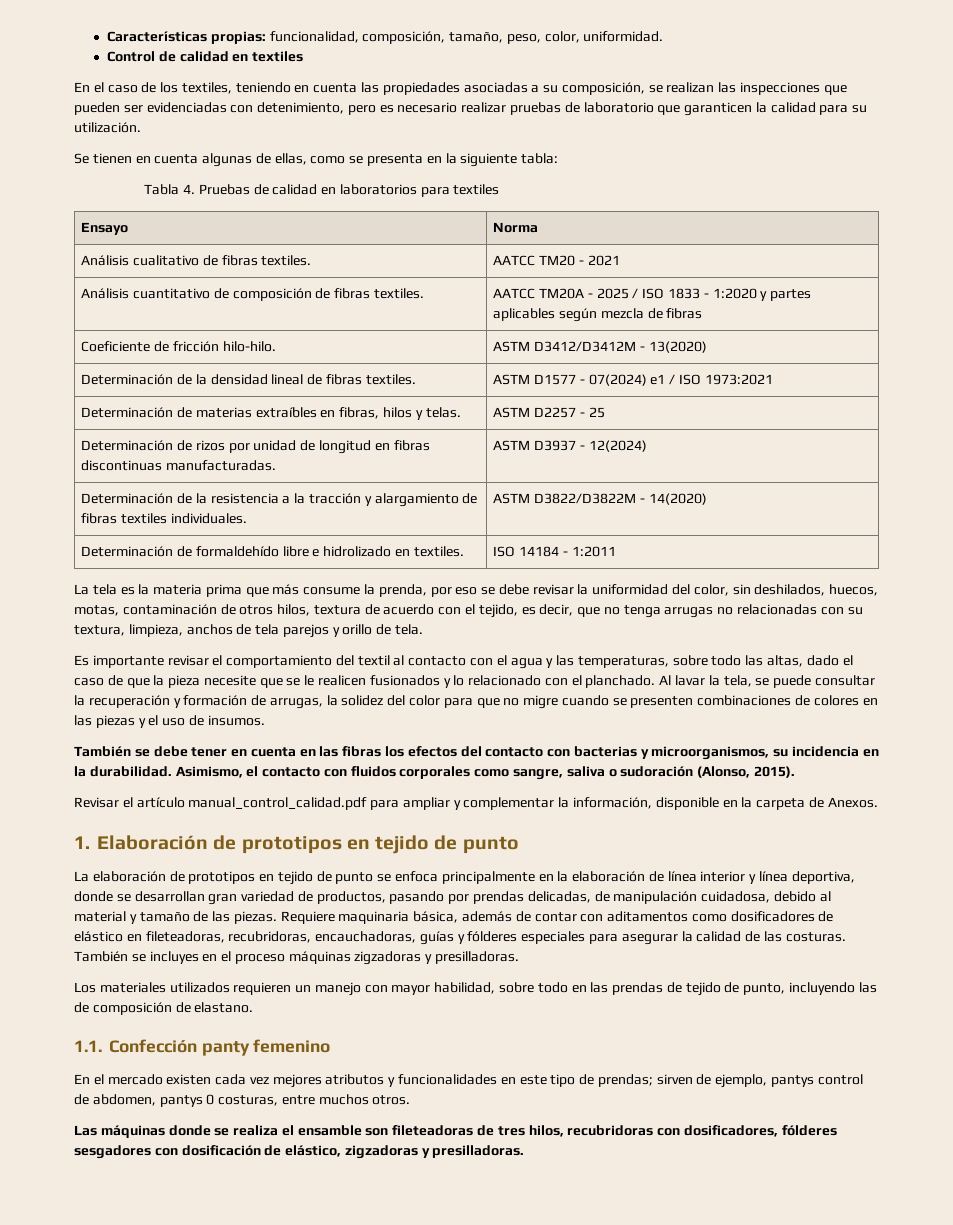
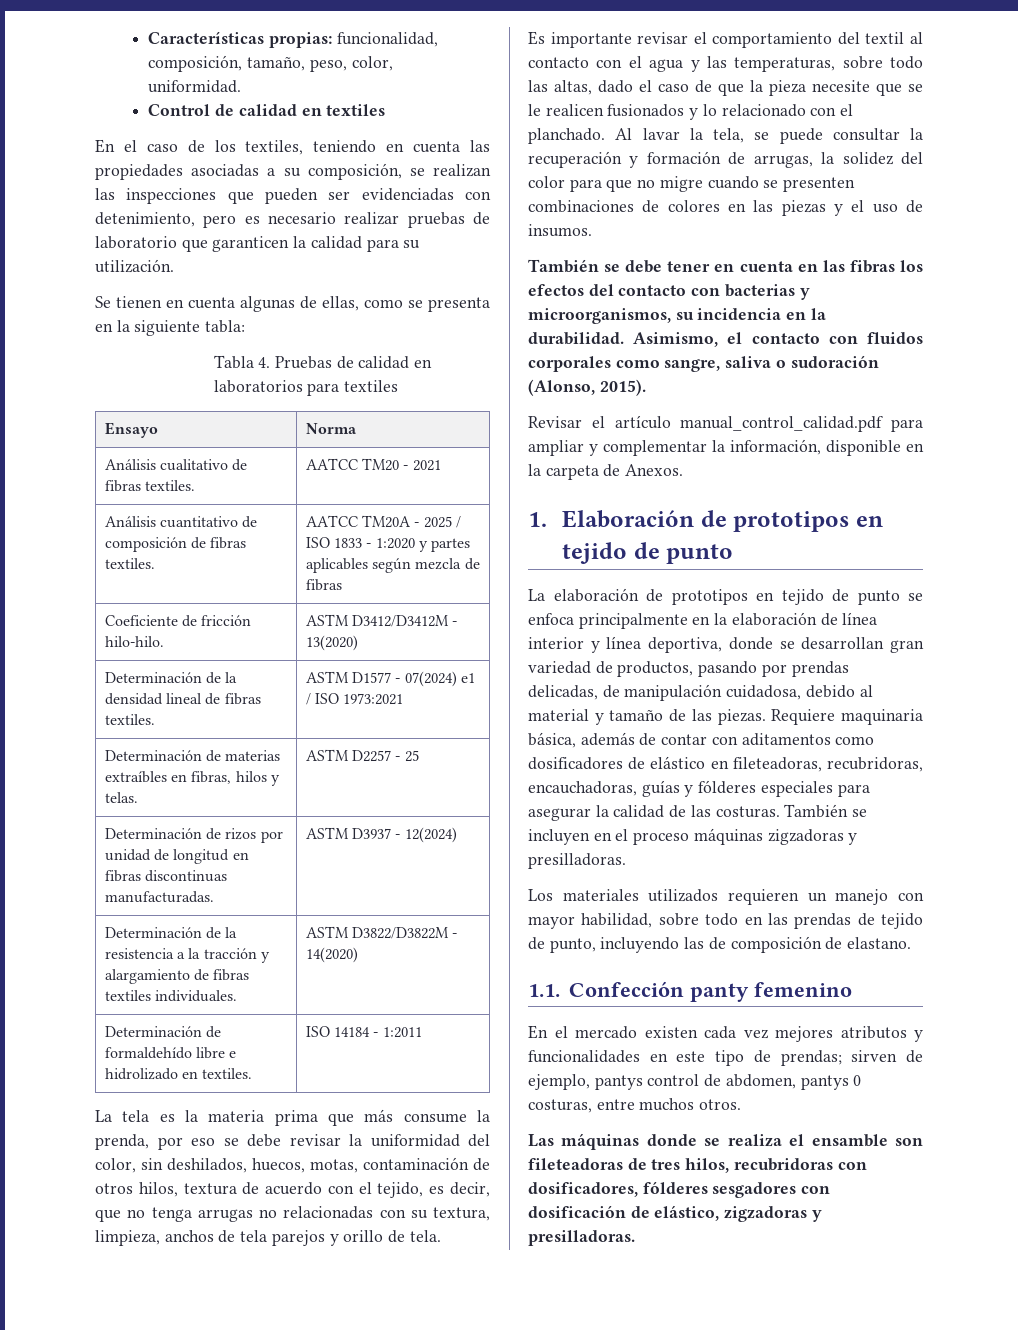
[149,951,199,964] incluyes -> [528,829,590,845] incluyen

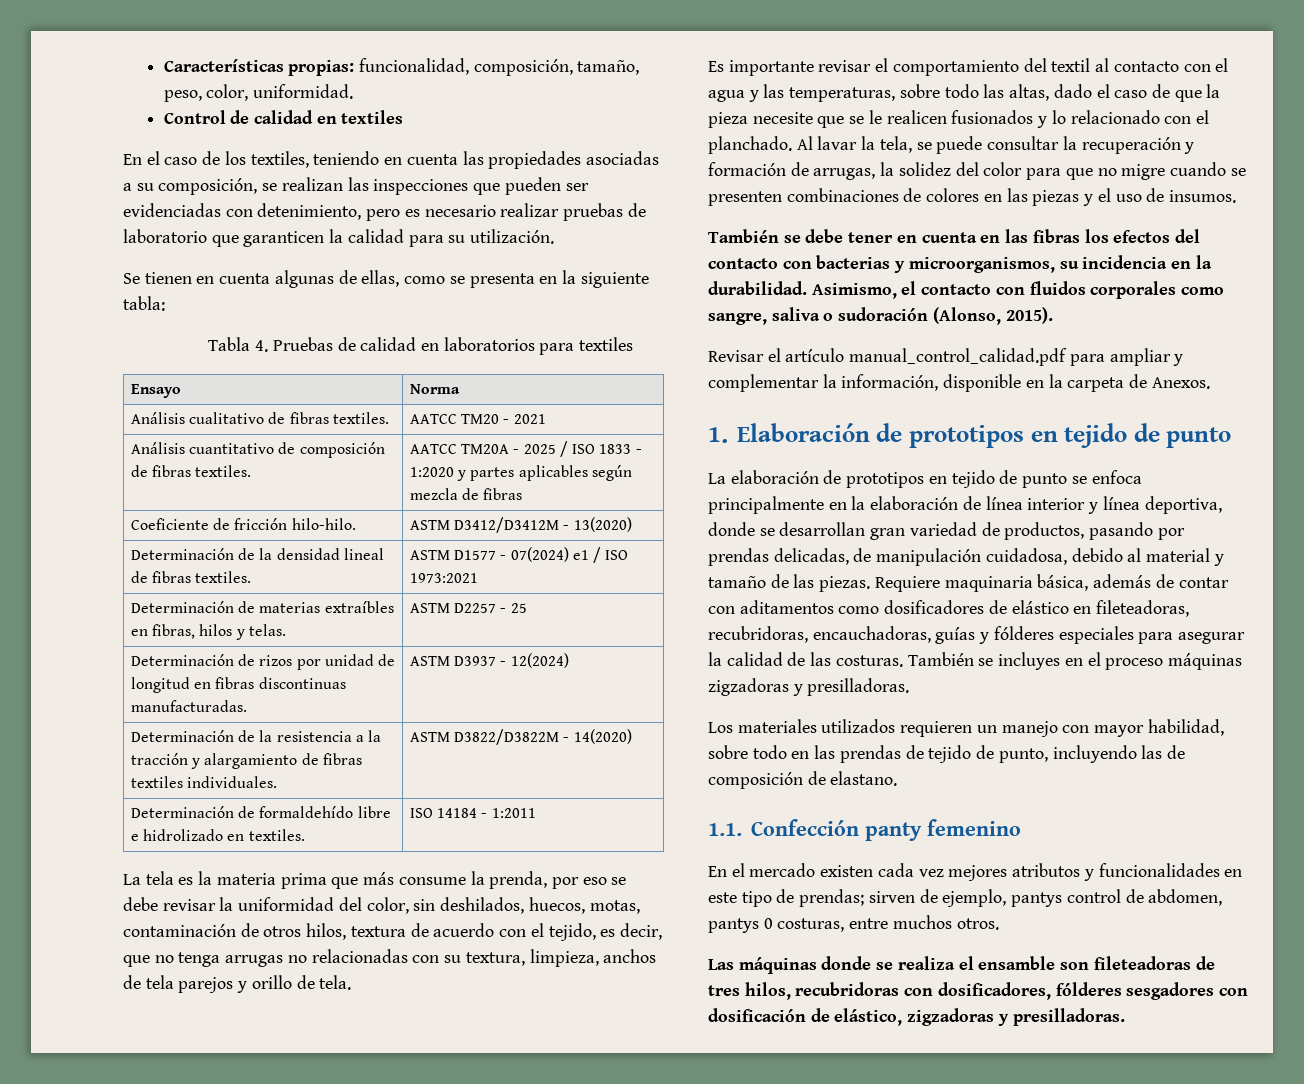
[528,829,590,845] incluyen -> [998,652,1061,670] incluyes

